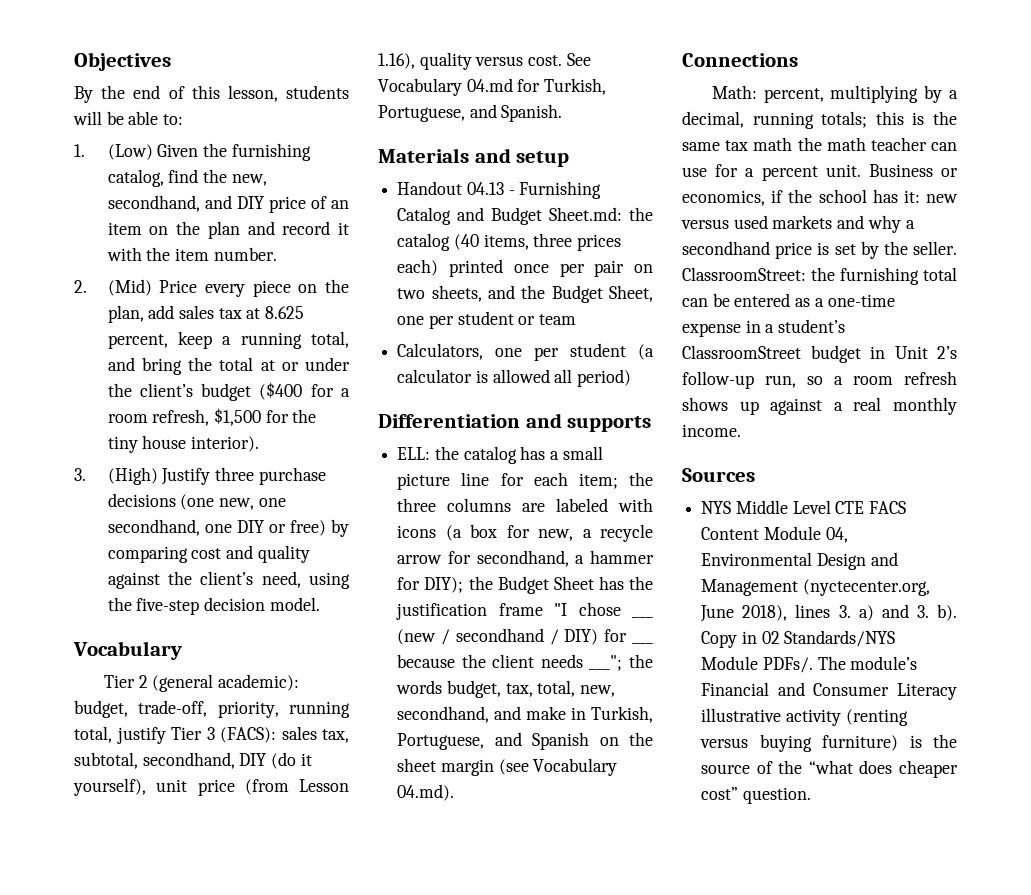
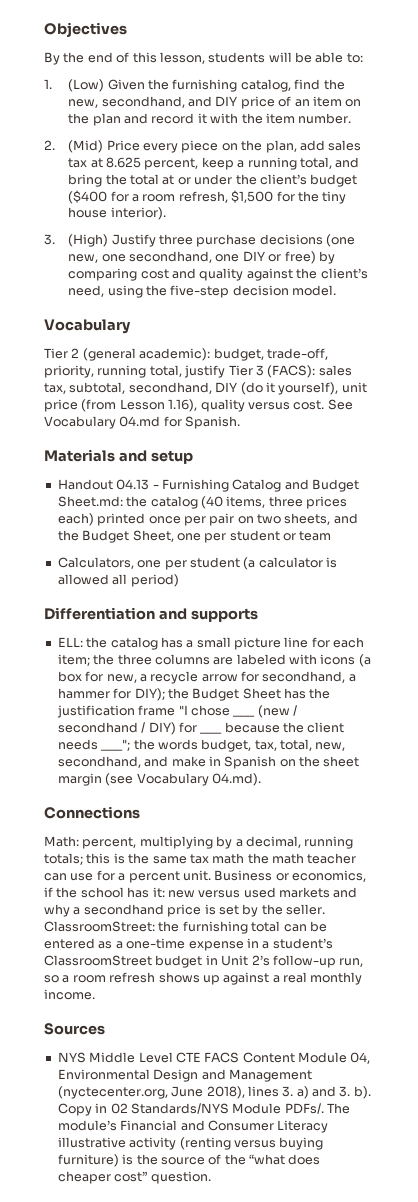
[544,78,607,95] [378,104,497,122] Turkish, Portuguese, and -> (182, 421) none
[591,706,653,723] [397,732,522,750] Turkish, Portuguese, and -> (221, 761) none

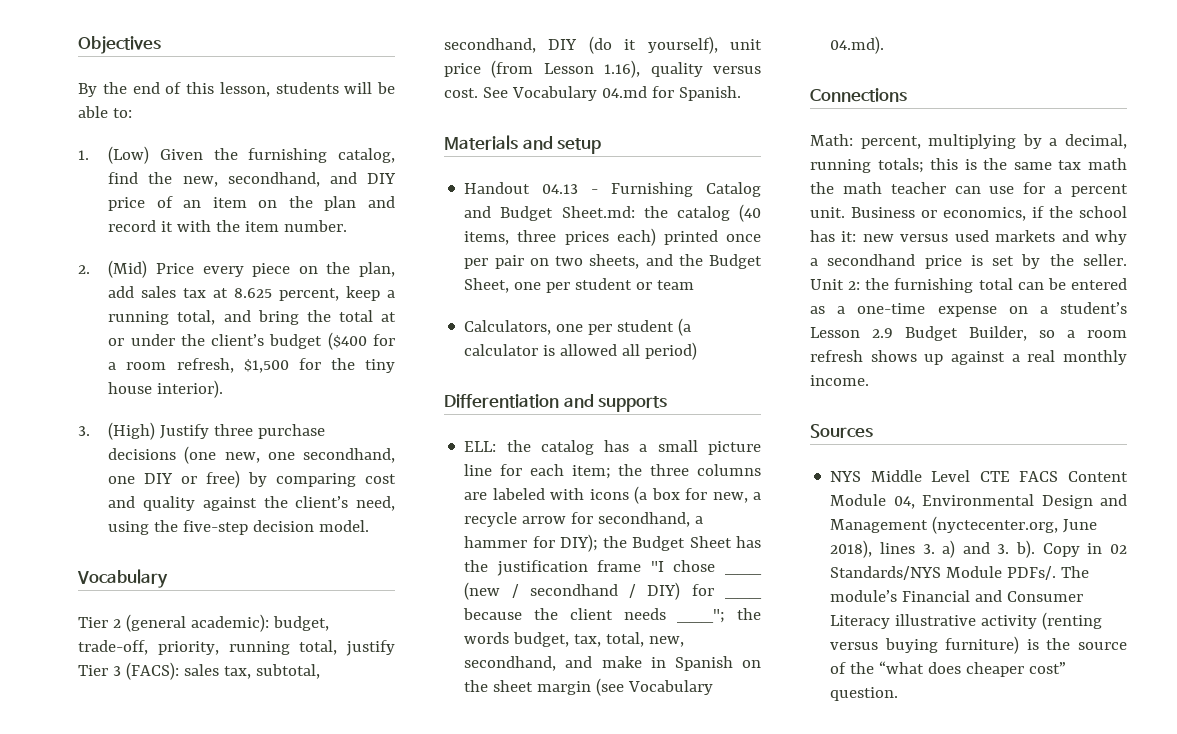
[44,921,155,932] ClassroomStreet: -> [810,279,861,290] Unit 2:
[246,938,259,948] in -> [1008,306,1028,314] on
[44,955,364,968] ClassroomStreet budget in Unit 2’s follow-up run, -> [810,326,1027,341] Lesson 2.9 Budget Builder,

